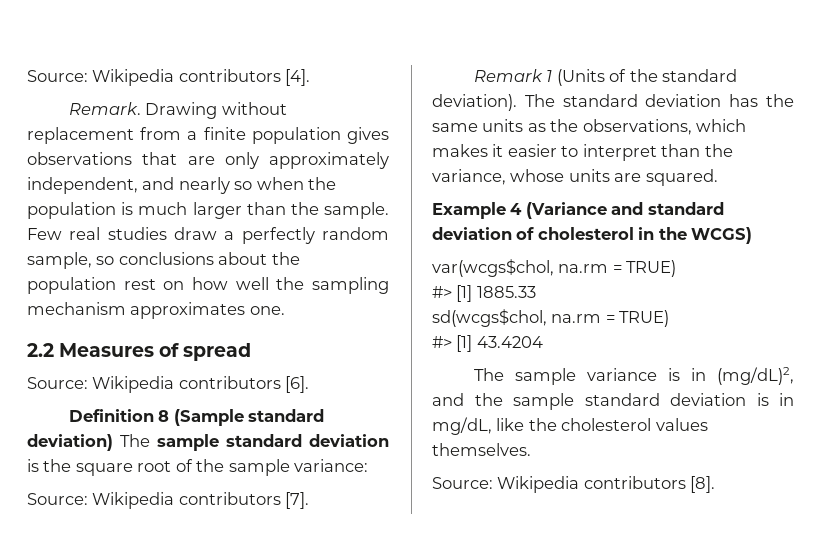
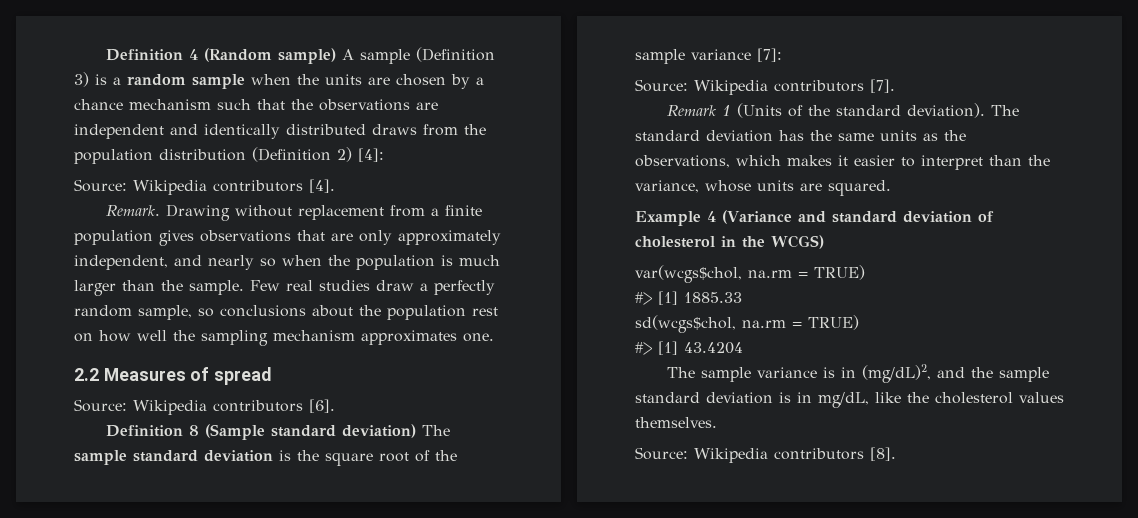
(27, 76) none -> [105,47,495,64] [74,72,484,89] [74,99,438,111] [74,124,486,139] [74,147,384,164] Definition 4 (Random sample) A sample (Definition 3) is a random sample when the units are chosen by a chance mechanism such that the observations are independent and identically distributed draws from the population distribution (Definition 2) [4]: //
[294,459,369,472] variance: -> [691,48,782,62] variance [7]:

